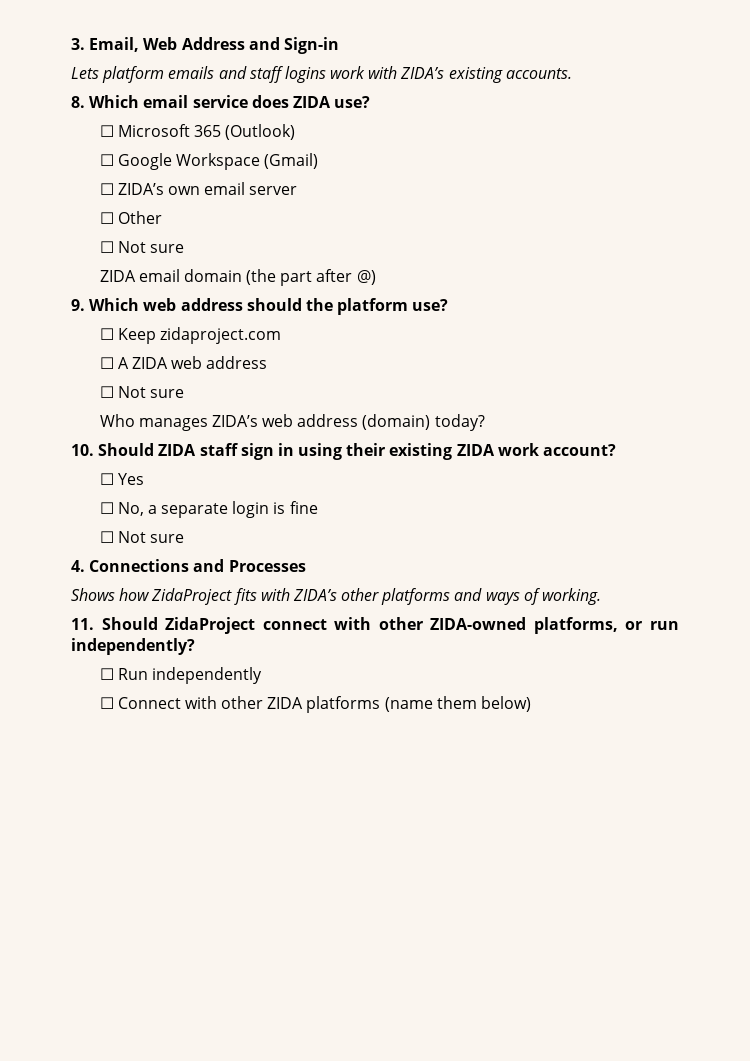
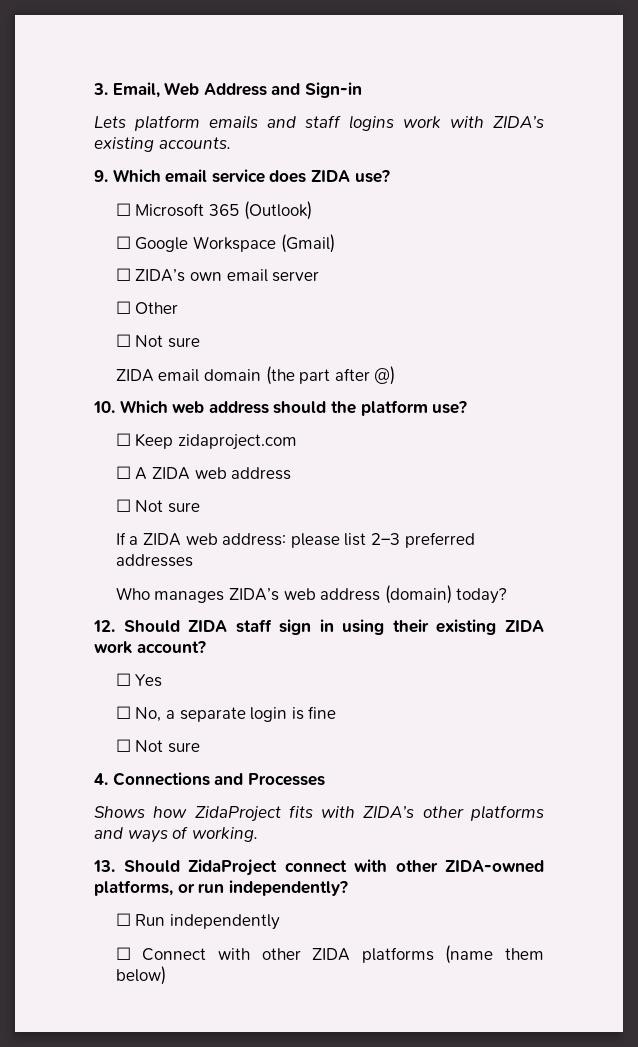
[71,96,85,108] 8. -> [94,170,108,182] 9.
[71,299,85,311] 9. -> [93,401,115,413] 10.
(184, 393) none -> [115,532,475,548] [115,554,193,567] // If a ZIDA web address: please list 2–3 preferred addresses
[71,444,94,456] 10. -> [93,620,115,632] 12.
[71,618,94,630] 11. -> [93,860,115,872] 13.

